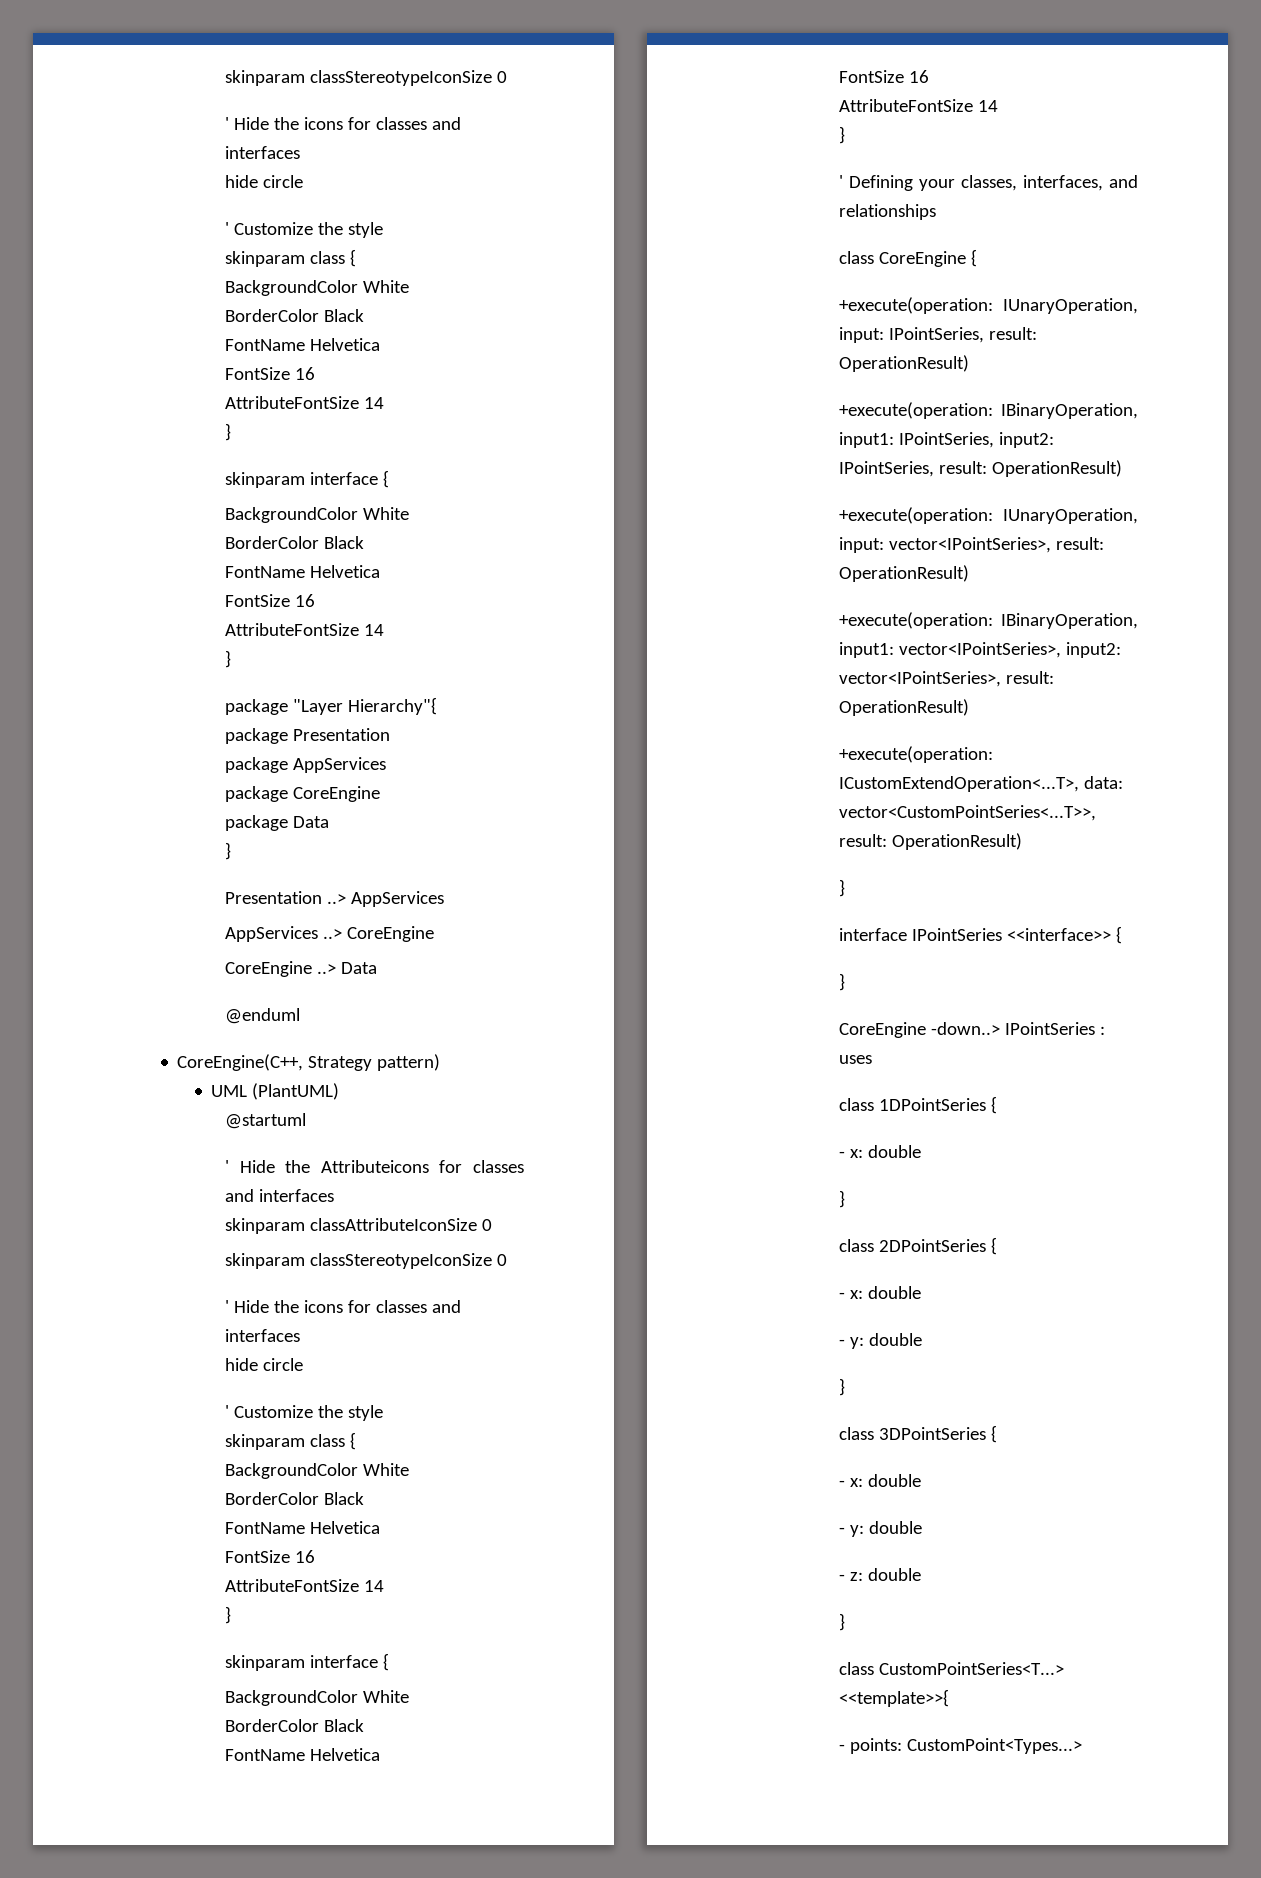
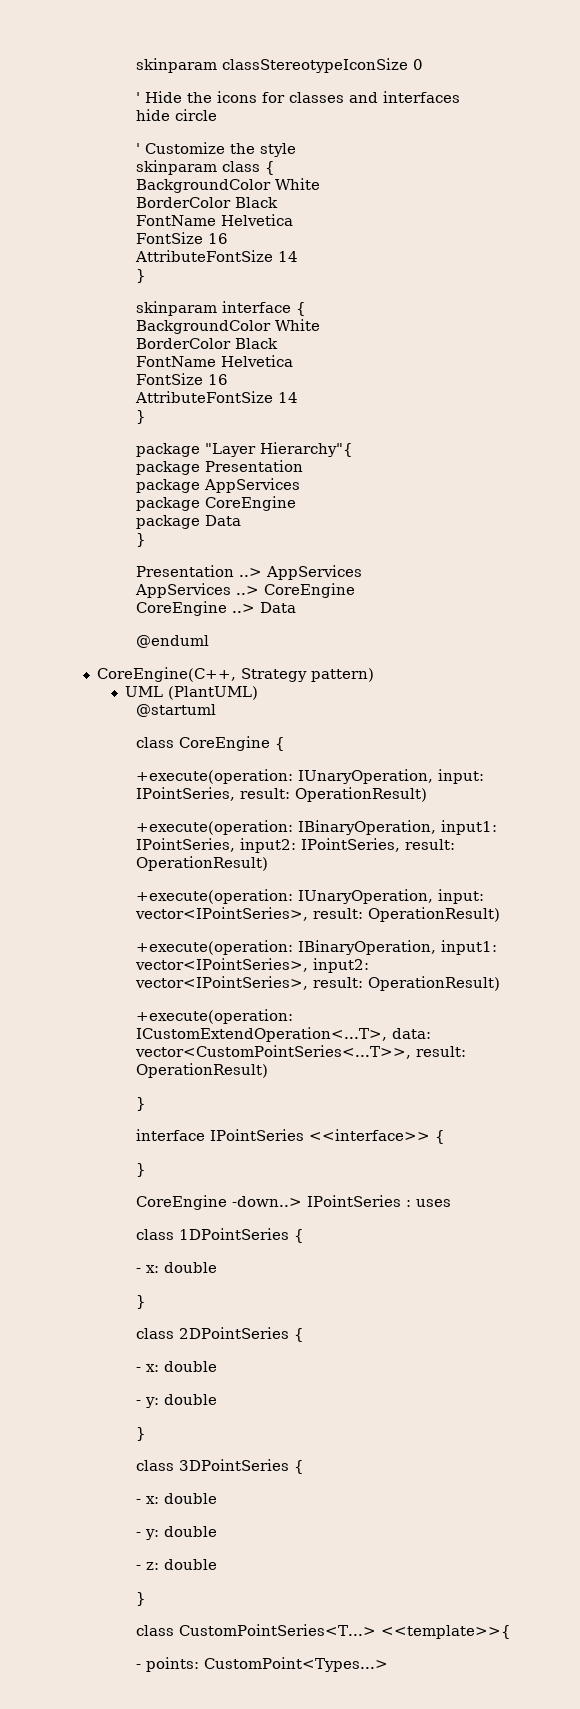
[225,1160,524,1173] [225,1189,335,1202] [225,1218,493,1234] [225,1253,508,1269] [225,1300,462,1313] [225,1329,301,1342] [225,1358,304,1371] [225,1405,384,1421] [225,1432,357,1450] [225,1463,410,1479] [225,1492,365,1505] [225,1521,381,1534] [225,1550,316,1563] [225,1579,385,1592] [225,1606,232,1624] [225,1653,390,1671] [225,1690,410,1706] [225,1719,365,1732] [225,1748,381,1761] [839,70,930,83] [839,99,999,112] [839,126,846,144] [839,175,1138,191] [839,204,937,220] // ' Hide the Attributeicons for classes and interfaces // skinparam classAttributeIconSize 0 // skinparam classStereotypeIconSize 0 // ' Hide the icons for classes and interfaces // hide circle // ' Customize the style // skinparam class { // BackgroundColor White // BorderColor Black // FontName Helvetica // FontSize 16 // AttributeFontSize 14 // } // skinparam interface { // BackgroundColor White // BorderColor Black // FontName Helvetica // FontSize 16 // AttributeFontSize 14 // } // ' Defining your classes, interfaces, and relationships -> (217, 710) none

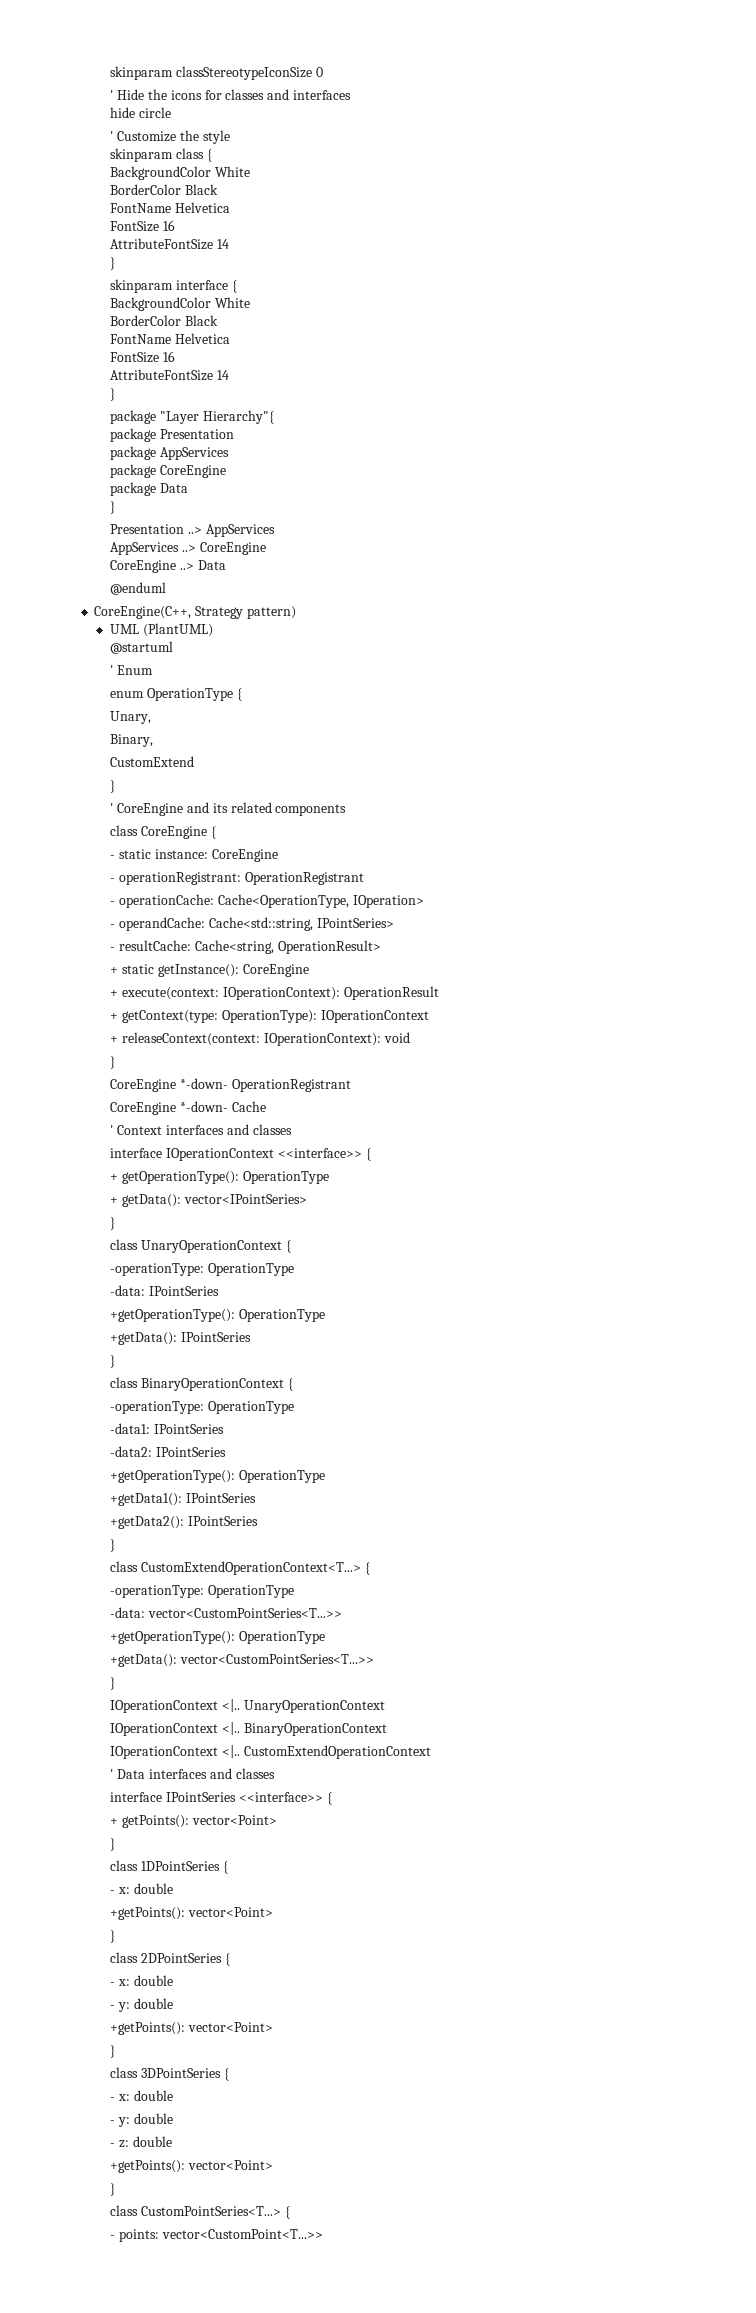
[136,736,286,751] [136,769,485,784] [136,787,428,802] [136,820,498,835] [136,838,456,853] [136,856,269,871] [136,889,485,904] [135,907,501,922] [136,940,498,955] [135,958,370,973] [135,976,501,991] [136,1009,294,1024] [136,1027,432,1042] [135,1045,467,1059] [136,1063,269,1078] [136,1097,147,1111] [136,1129,446,1144] [136,1163,147,1177] [136,1195,452,1210] class CoreEngine { // +execute(operation: IUnaryOperation, input: IPointSeries, result: OperationResult) // +execute(operation: IBinaryOperation, input1: IPointSeries, input2: IPointSeries, result: OperationResult) // +execute(operation: IUnaryOperation, input: vector<IPointSeries>, result: OperationResult) // +execute(operation: IBinaryOperation, input1: vector<IPointSeries>, input2: vector<IPointSeries>, result: OperationResult) // +execute(operation: ICustomExtendOperation<...T>, data: vector<CustomPointSeries<...T>>, result: OperationResult) // } // interface IPointSeries <<interface>> { // } // CoreEngine -down..> IPointSeries : uses -> [110,665,154,675] [110,688,242,701] [110,711,152,724] [110,734,154,747] [110,756,195,767] [110,780,116,793] [110,802,347,816] [110,825,216,839] [110,849,278,862] [110,872,364,885] [110,894,424,908] [110,917,394,931] [110,940,381,954] [110,964,309,977] [110,986,439,1000] [110,1010,429,1023] [110,1032,410,1046] [110,1056,116,1069] [110,1078,351,1092] [110,1101,266,1115] [110,1124,292,1135] [110,1148,371,1161] [110,1171,329,1184] [110,1194,307,1207] [110,1217,116,1230] [110,1239,291,1253] [110,1263,295,1276] [110,1285,220,1296] [110,1309,326,1322] [110,1332,252,1345] [110,1355,116,1368] [110,1377,293,1391] [110,1401,295,1414] [110,1423,225,1434] [110,1446,227,1457] [110,1470,326,1483] [110,1493,257,1506] [110,1516,259,1529] [110,1539,116,1552] [110,1561,370,1575] [110,1585,295,1598] [110,1607,343,1618] [110,1631,326,1644] [110,1654,375,1667] [110,1677,116,1690] [110,1699,385,1713] [110,1722,387,1736] [110,1745,431,1759] [110,1768,275,1779] [110,1792,332,1805] [110,1815,277,1828] [110,1838,116,1851] ' Enum // enum OperationType { // Unary, // Binary, // CustomExtend // } // ' CoreEngine and its related components // class CoreEngine { // - static instance: CoreEngine // - operationRegistrant: OperationRegistrant // - operationCache: Cache<OperationType, IOperation> // - operandCache: Cache<std::string, IPointSeries> // - resultCache: Cache<string, OperationResult> // + static getInstance(): CoreEngine // + execute(context: IOperationContext): OperationResult // + getContext(type: OperationType): IOperationContext // + releaseContext(context: IOperationContext): void // } // CoreEngine *-down- OperationRegistrant // CoreEngine *-down- Cache // ' Context interfaces and classes // interface IOperationContext <<interface>> { // + getOperationType(): OperationType // + getData(): vector<IPointSeries> // } // class UnaryOperationContext { // -operationType: OperationType // -data: IPointSeries // +getOperationType(): OperationType // +getData(): IPointSeries // } // class BinaryOperationContext { // -operationType: OperationType // -data1: IPointSeries // -data2: IPointSeries // +getOperationType(): OperationType // +getData1(): IPointSeries // +getData2(): IPointSeries // } // class CustomExtendOperationContext<T...> { // -operationType: OperationType // -data: vector<CustomPointSeries<T...>> // +getOperationType(): OperationType // +getData(): vector<CustomPointSeries<T...>> // } // IOperationContext <|.. UnaryOperationContext // IOperationContext <|.. BinaryOperationContext // IOperationContext <|.. CustomExtendOperationContext // ' Data interfaces and classes // interface IPointSeries <<interface>> { // + getPoints(): vector<Point> // }
(218, 1267) none -> [110,1907,274,1920] // +getPoints(): vector<Point>
(218, 1399) none -> [110,2022,274,2035] // +getPoints(): vector<Point>
(218, 1564) none -> [110,2160,274,2173] // +getPoints(): vector<Point>
[381,1625,512,1639] <<template>>{ -> [284,2206,290,2219] {
[204,1657,389,1672] CustomPoint<Types...> -> [161,2229,323,2239] vector<CustomPoint<T...>>

